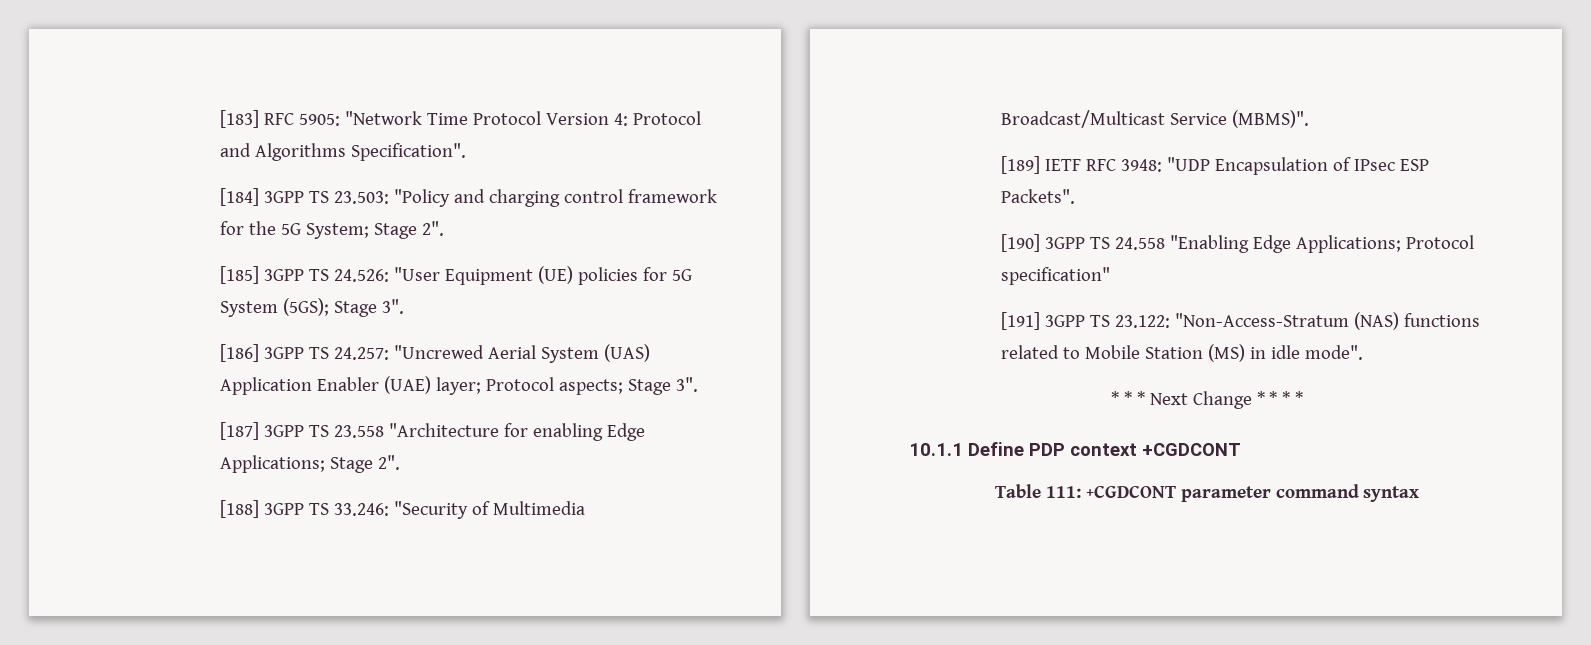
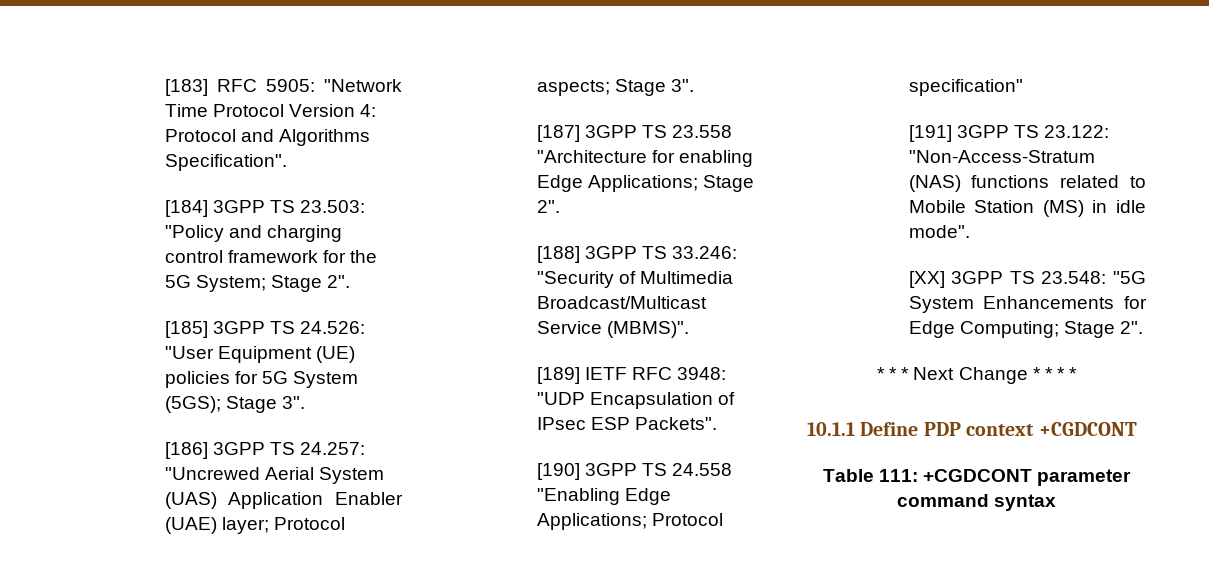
(1363, 352) none -> [908,271,1146,288] [908,296,1147,313] [908,321,1144,338] // [XX] 3GPP TS 23.548: "5G System Enhancements for Edge Computing; Stage 2".

